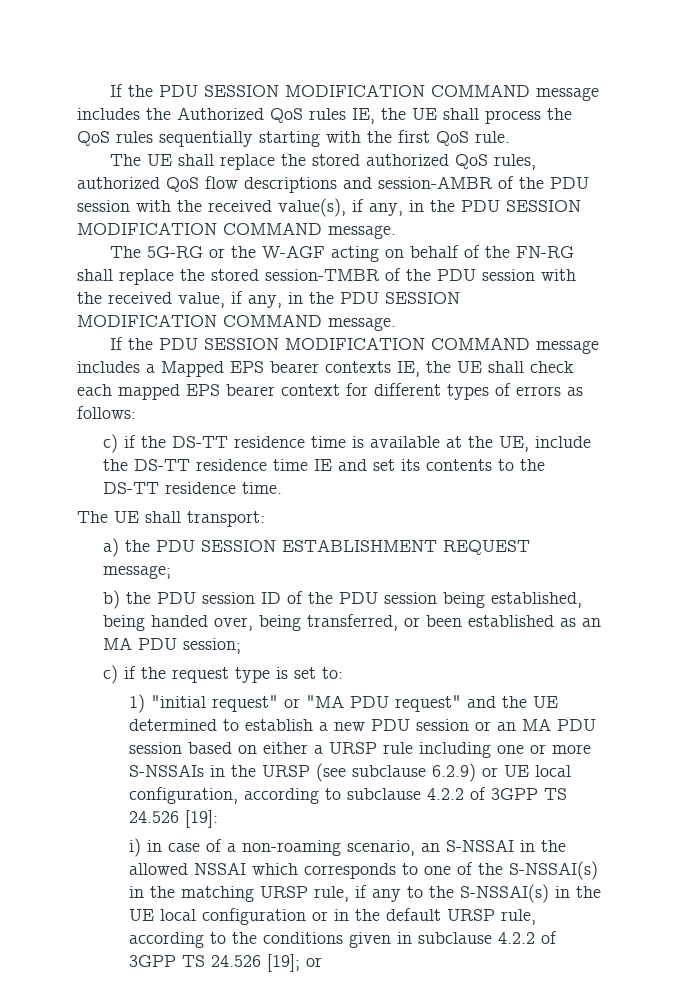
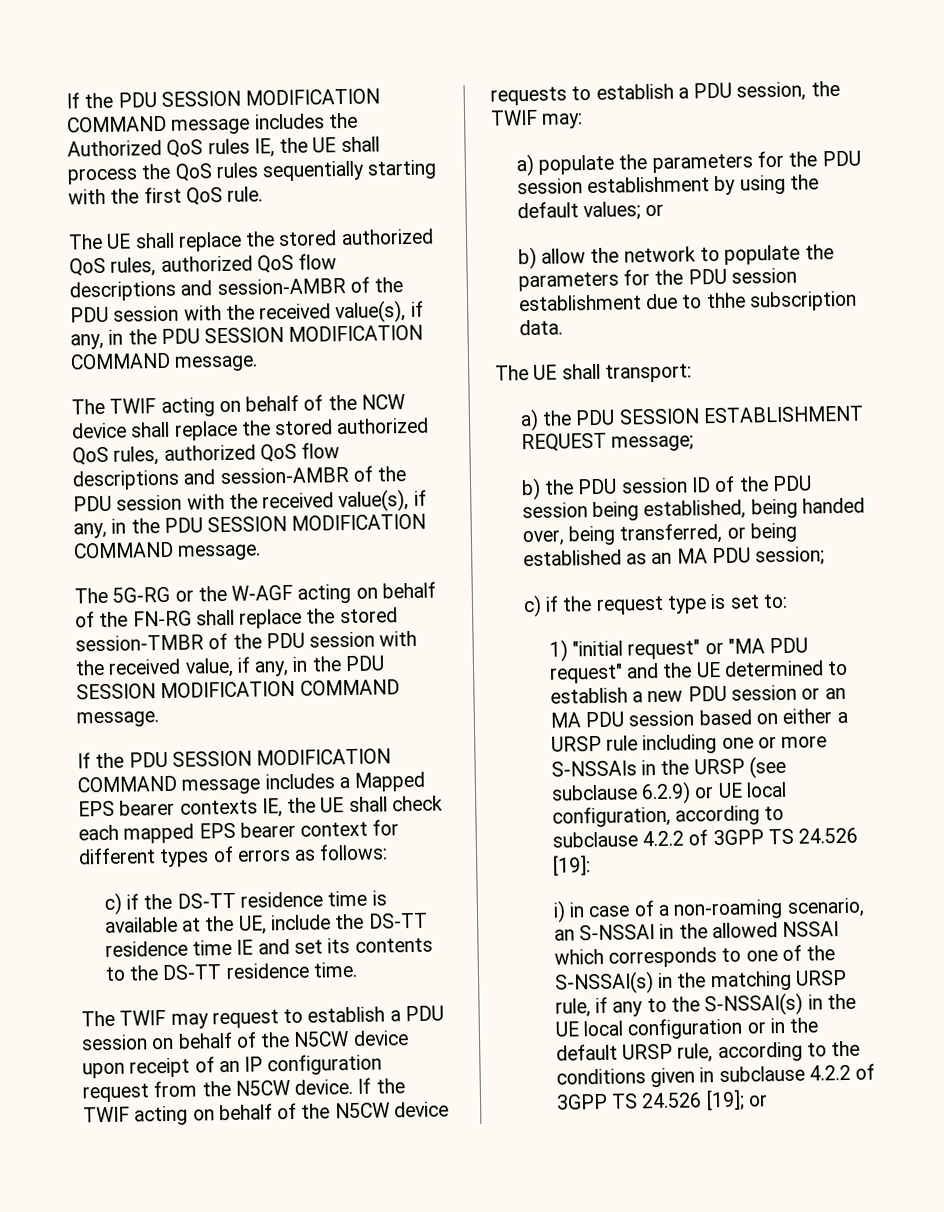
(396, 232) none -> [71,394,405,418] [71,417,430,441] [72,442,341,466] [72,465,407,491] [73,489,427,513] [73,513,427,539] [73,541,262,561] // The TWIF acting on behalf of the NCW device shall replace the stored authorized QoS rules, authorized QoS flow descriptions and session-AMBR of the PDU session with the received value(s), if any, in the PDU SESSION MODIFICATION COMMAND message.
(283, 488) none -> [81,1005,444,1029] [81,1030,409,1051] [82,1053,383,1079] [82,1077,405,1103] [83,1101,449,1126] [490,80,840,106] [490,109,584,129] [515,150,861,177] [516,174,820,196] [516,201,665,221] [517,244,834,270] [517,267,798,292] [517,290,858,312] [518,319,563,336] // The TWIF may request to establish a PDU session on behalf of the N5CW device upon receipt of an IP configuration request from the N5CW device. If the TWIF acting on behalf of the N5CW device requests to establish a PDU session, the TWIF may: // a) populate the parameters for the PDU session establishment by using the default values; or // b) allow the network to populate the parameters for the PDU session establishment due to thhe subscription data.
[426,615,463,627] been -> [750,522,798,543] being

